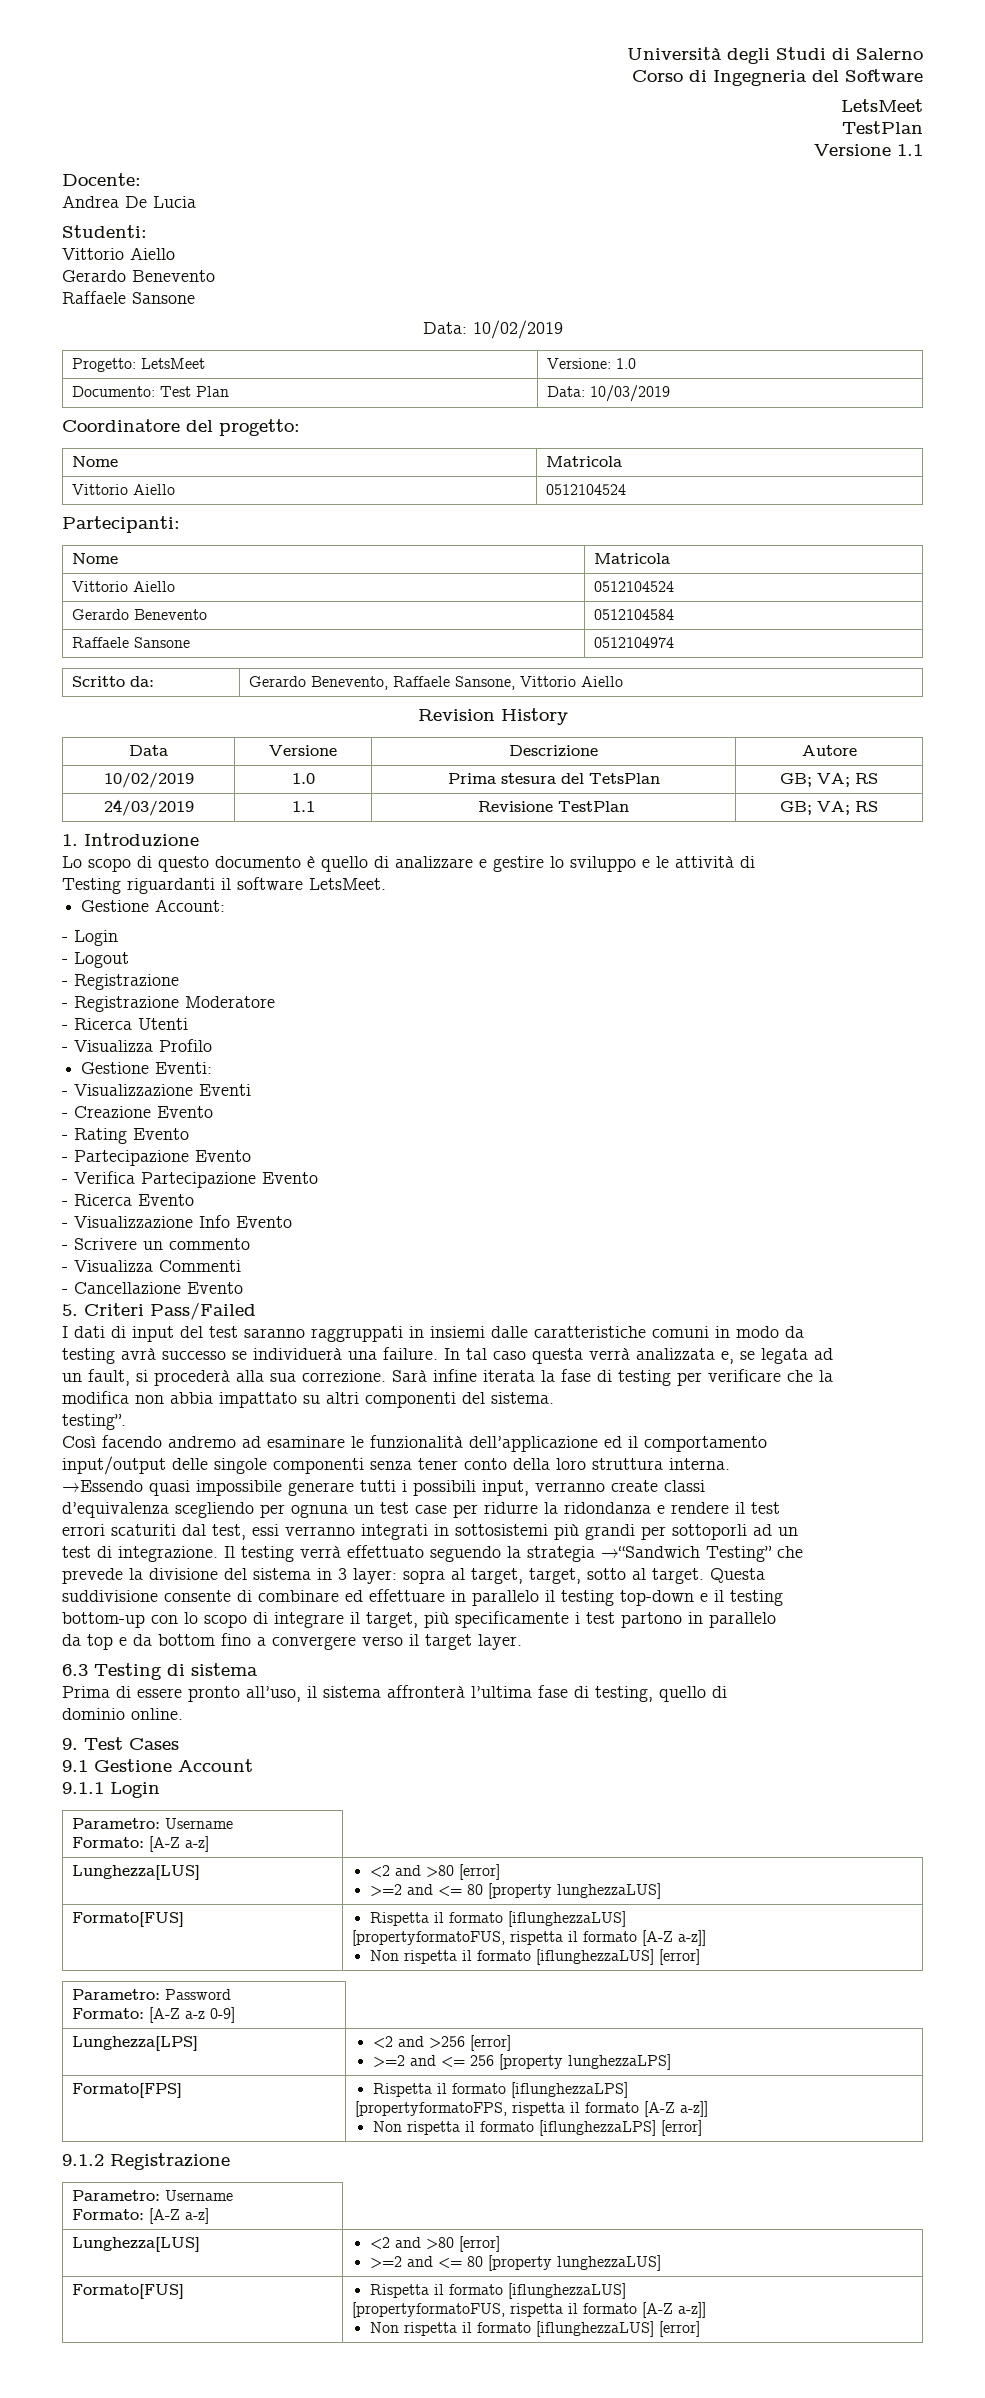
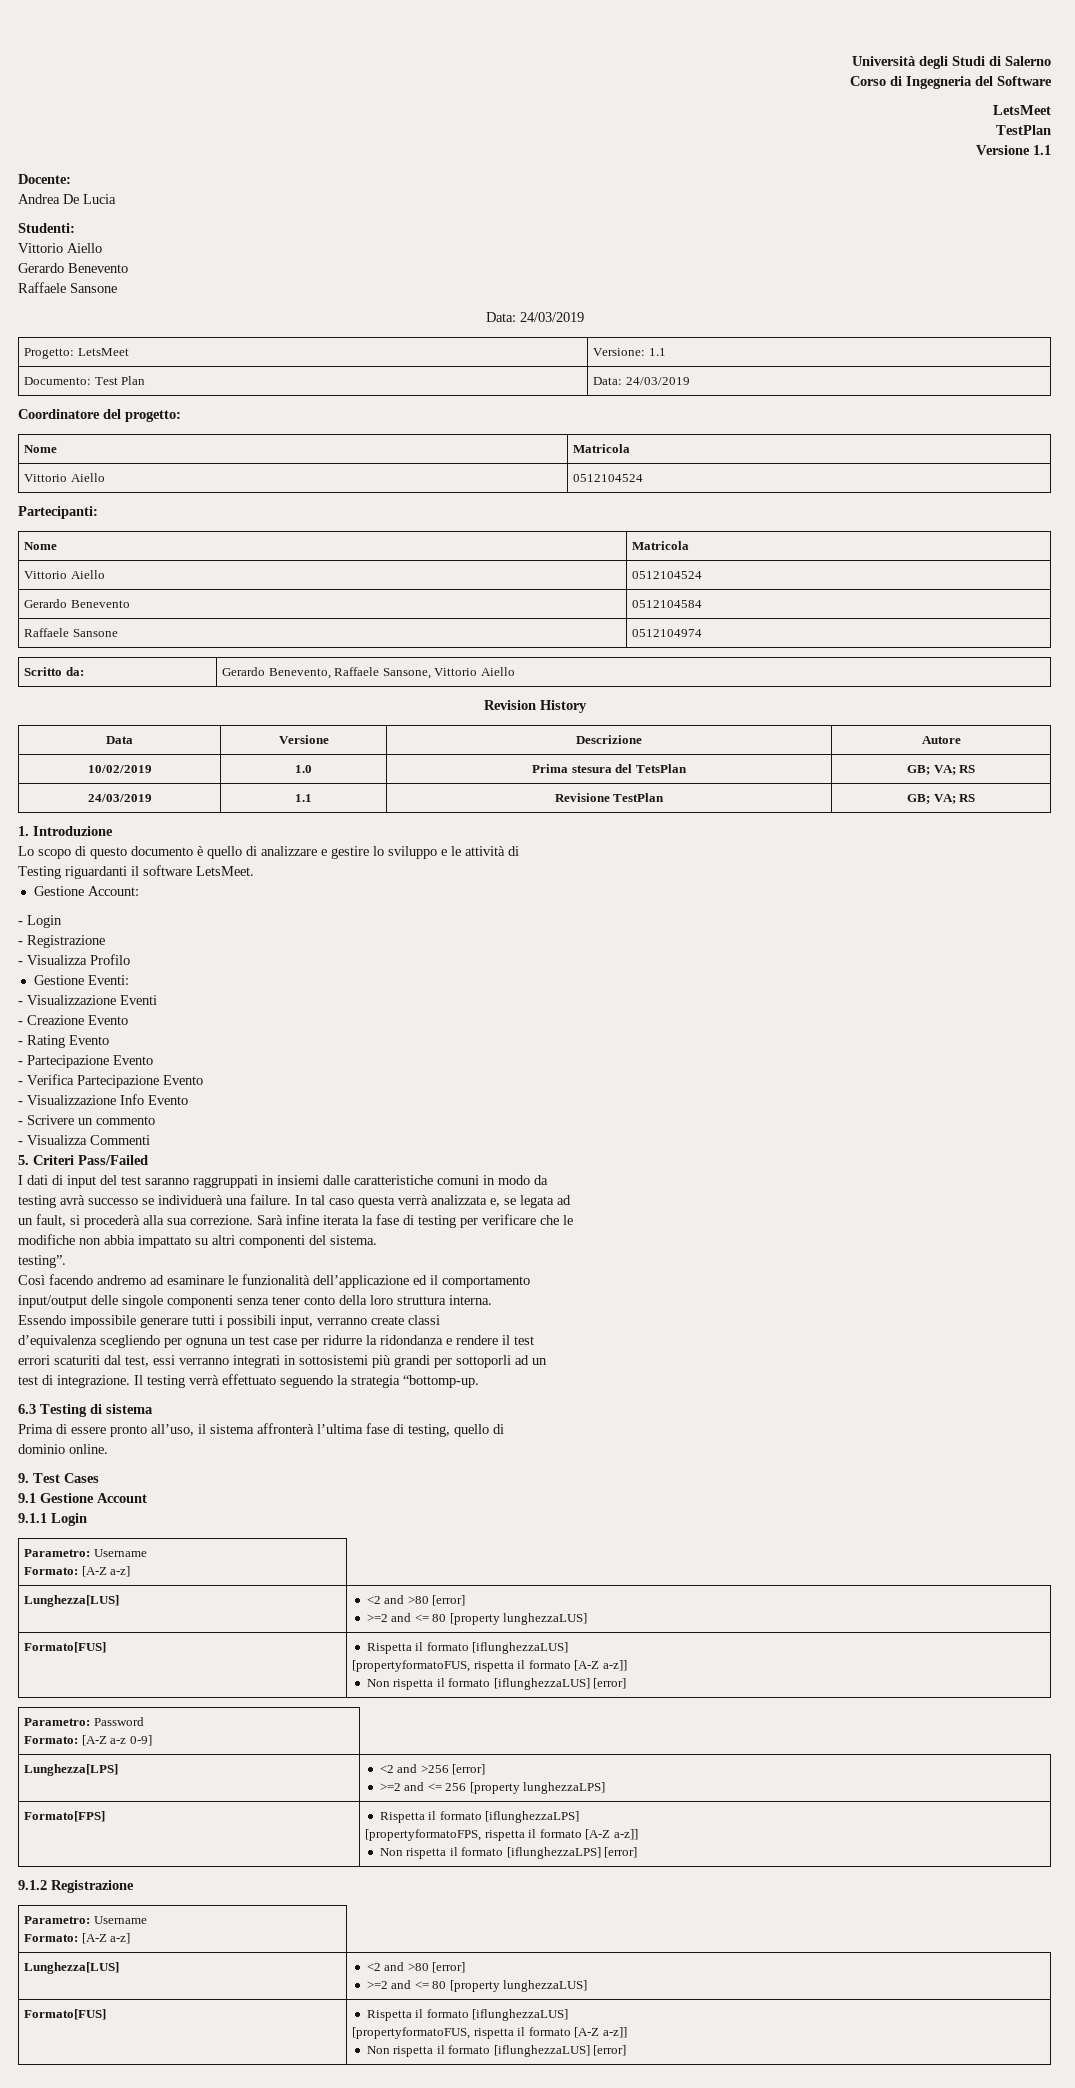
[472,320,563,339] 10/02/2019 -> [519,312,584,322] 24/03/2019
[616,358,637,369] 1.0 -> [648,348,666,356] 1.1
[590,385,671,402] 10/03/2019 -> [625,377,690,385] 24/03/2019
[62,952,129,968] [62,974,179,990] [62,996,275,1012] [62,1018,188,1030] // - Logout // - Registrazione // - Registrazione Moderatore // - Ricerca Utenti -> [18,935,105,948] // - Registrazione
[62,1194,194,1206] // - Ricerca Evento -> (203, 1080) none
[62,1282,243,1294] // - Cancellazione Evento -> (150, 1140) none
[819,1370,833,1382] [62,1391,129,1404] la // modifica -> [563,1215,573,1225] [18,1234,75,1245] le // modifiche
[62,1480,190,1496] →Essendo quasi -> [18,1315,66,1325] Essendo
[601,1546,803,1562] [62,1568,765,1584] [62,1589,783,1606] [62,1611,776,1628] [62,1633,522,1650] →“Sandwich Testing” che // prevede la divisione del sistema in 3 layer: sopra al target, target, sotto al target. Questa // suddivisione consente di combinare ed effettuare in parallelo il testing top-down e il testing // bottom-up con lo scopo di integrare il target, più specificamente i test partono in parallelo // da top e da bottom fino a convergere verso il target layer. -> [403,1375,479,1388] “bottomp-up.

